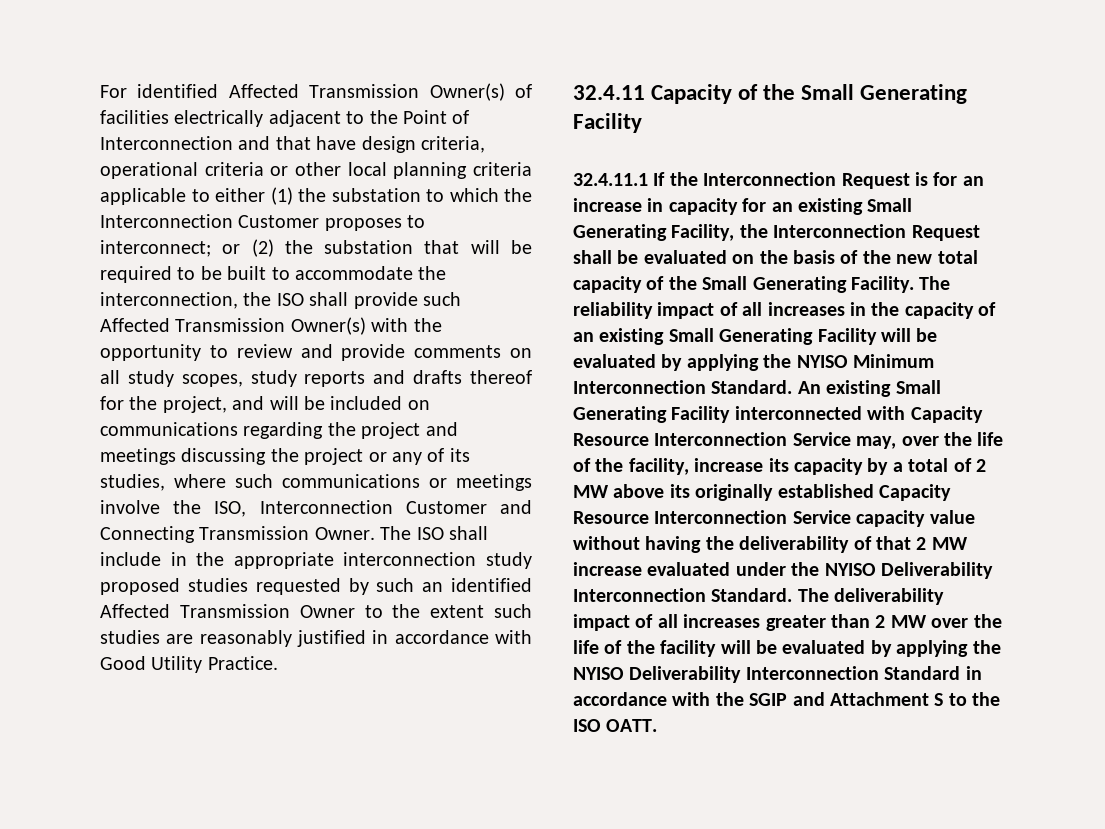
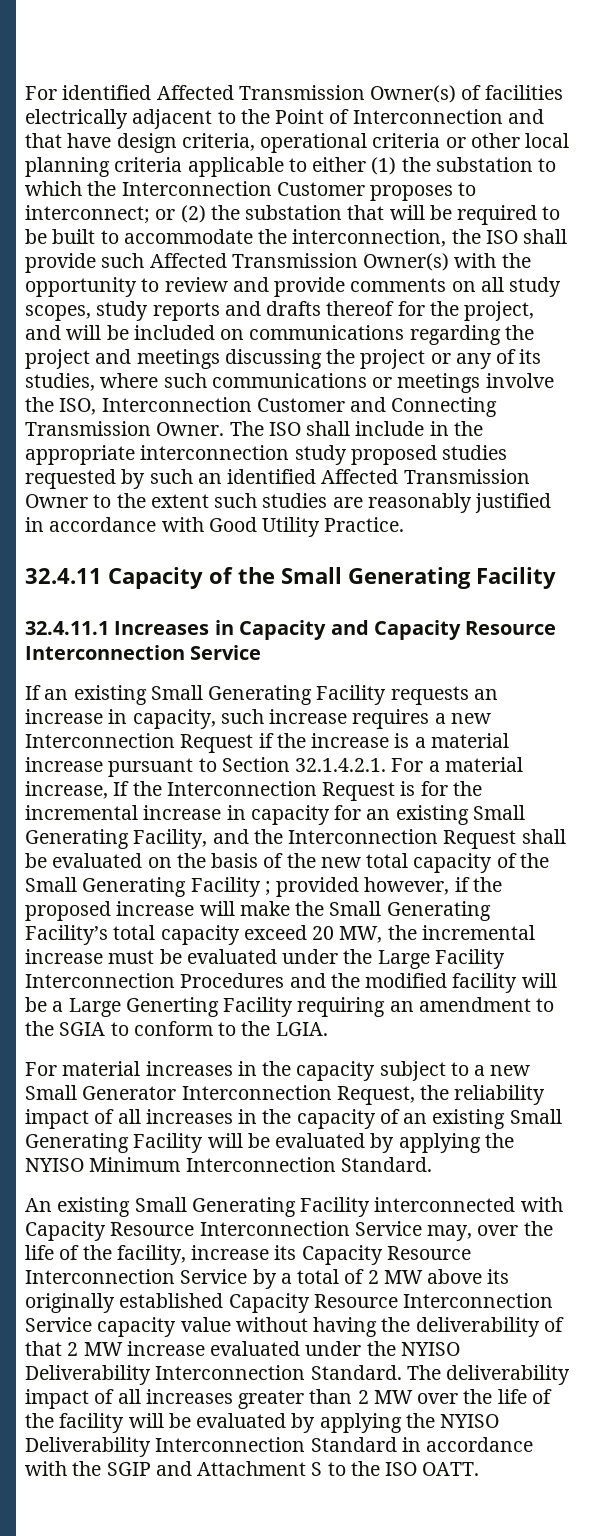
(648, 179) none -> [114,620,557,640] [25,645,262,660] [25,685,498,705] [25,709,491,729] [25,733,509,753] [25,757,523,777] [25,781,108,799] Increases in Capacity and Capacity Resource Interconnection Service // If an existing Small Generating Facility requests an increase in capacity, such increase requires a new Interconnection Request if the increase is a material increase pursuant to Section 32.1.4.2.1. For a material increase,
[962,176,984,186] an -> [452,781,482,796] [25,805,138,820] the incremental
(735, 232) none -> [212,829,249,844] and
[851,276,951,293] Facility. The -> [190,877,502,897] [25,901,491,921] [25,925,535,945] [25,949,505,969] [25,973,557,993] [25,997,555,1017] [25,1021,328,1036] [25,1061,531,1081] [25,1085,450,1105] Facility ; provided however, if the proposed increase will make the Small Generating Facility’s total capacity exceed 20 MW, the incremental increase must be evaluated under the Large Facility Interconnection Procedures and the modified facility will be a Large Generting Facility requiring an amendment to the SGIA to conform to the LGIA. // For material increases in the capacity subject to a new Small Generator Interconnection Request, the
(793, 387) none -> (432, 1164) //
[794,458,863,475] capacity -> [301,1245,471,1265] [25,1269,248,1284] Capacity Resource Interconnection Service

